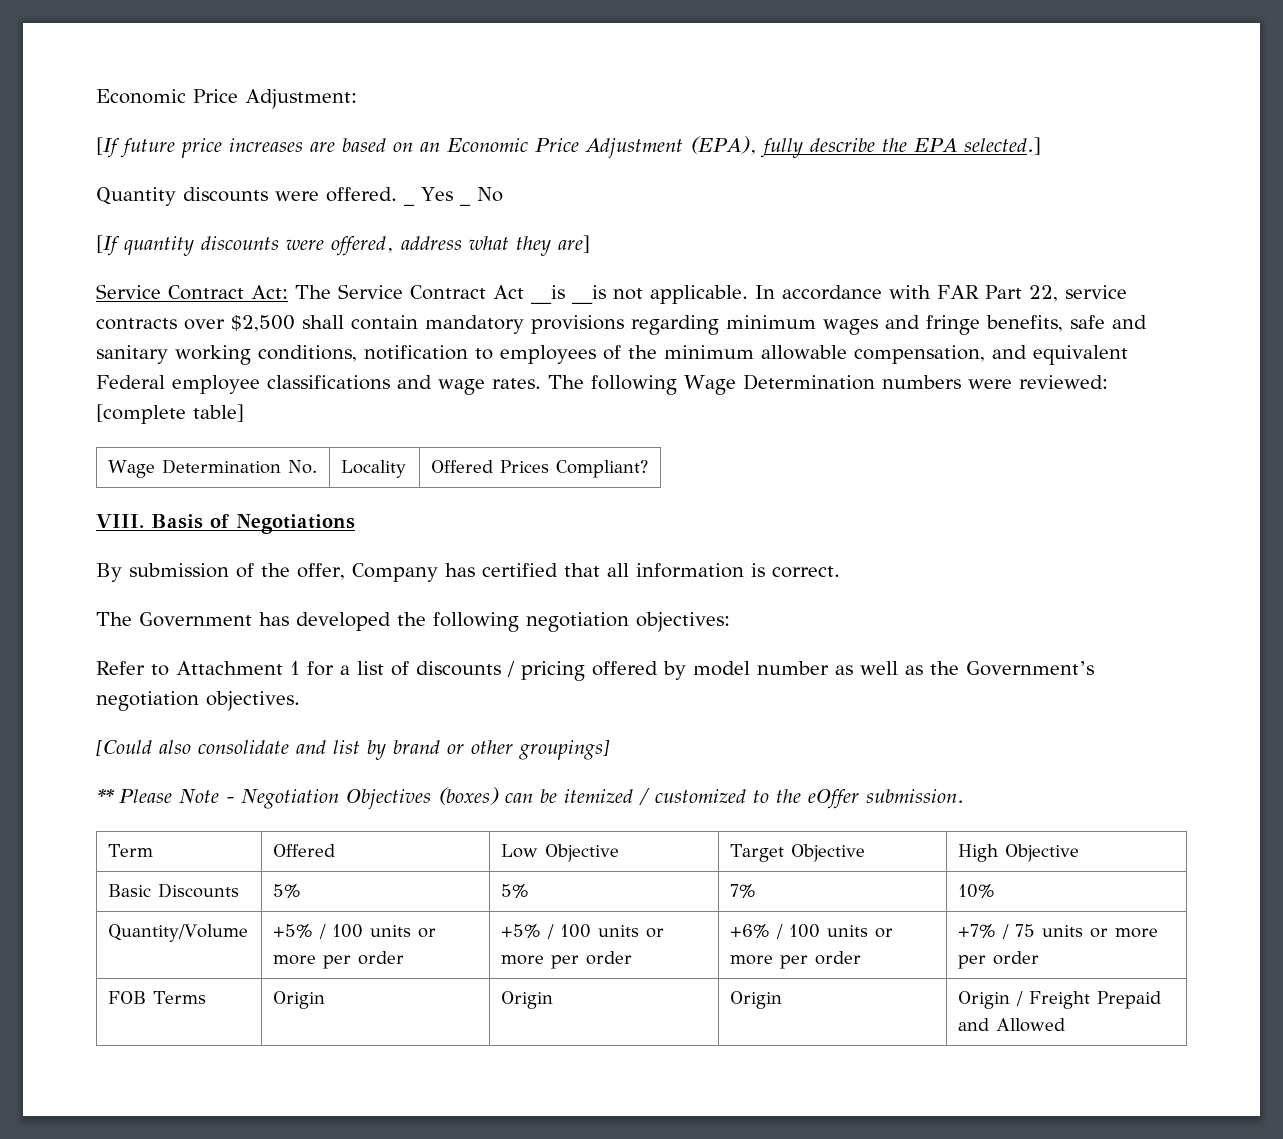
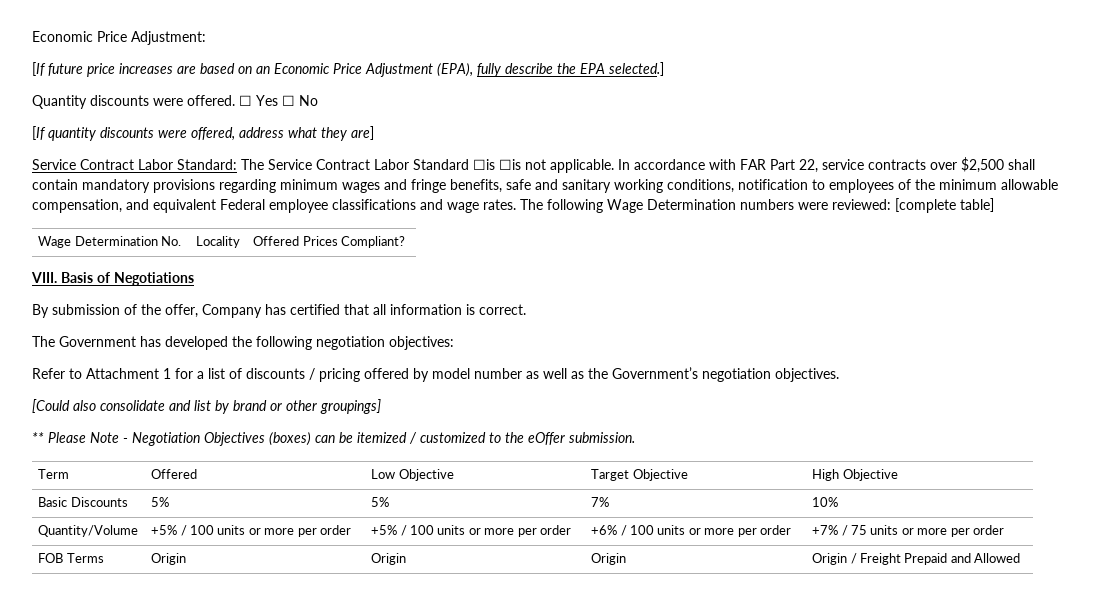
[404,201,415,206] [421,187,453,201] [459,201,471,206] _ Yes _ -> [239,95,295,106] ☐ Yes ☐
[251,285,288,299] Act: -> [138,159,237,170] Labor Standard:
[493,285,606,304] Act __is __is -> [374,159,521,170] Labor Standard ☐is ☐is

